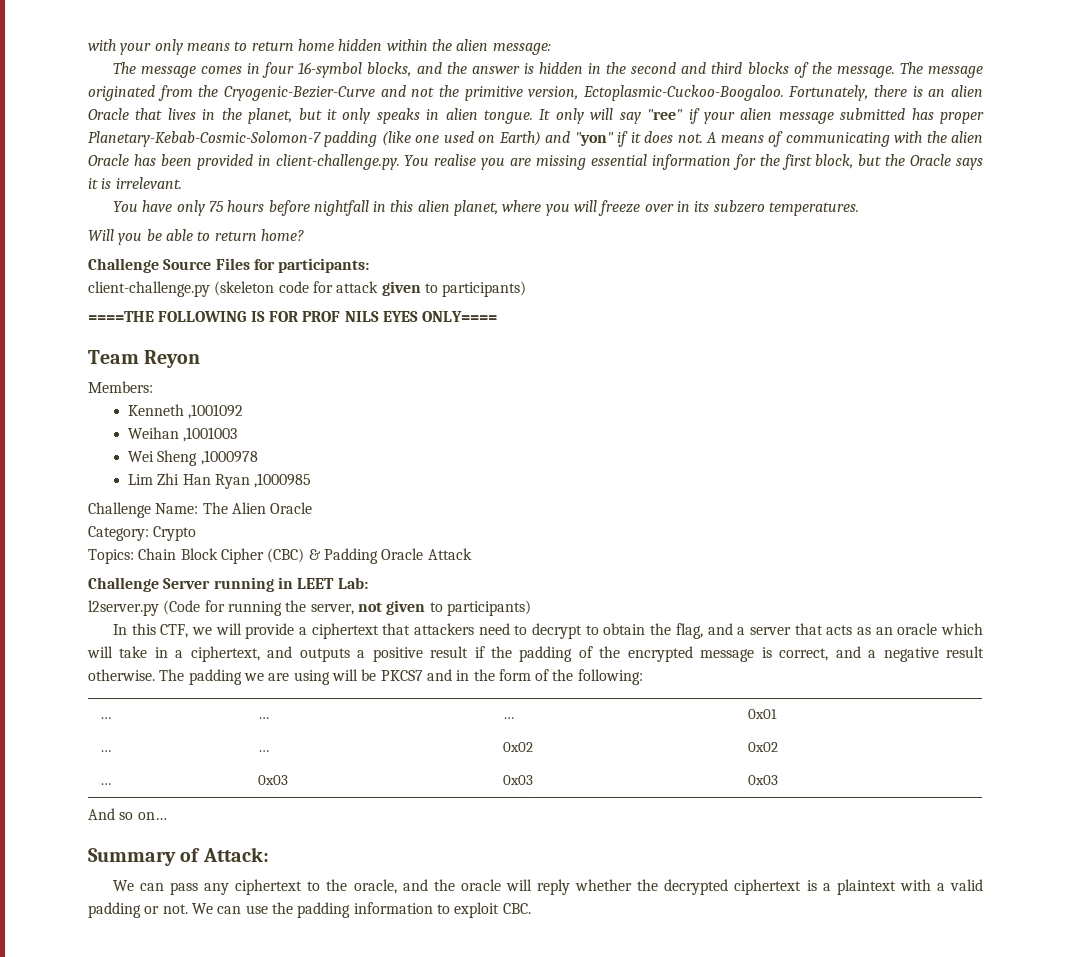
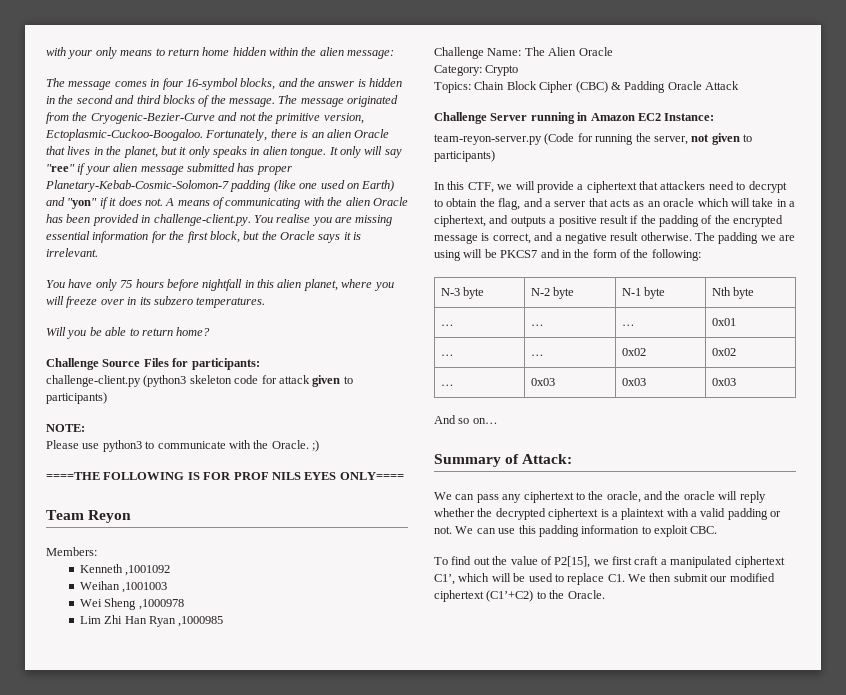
[275,154,400,170] client-challenge.py. -> [153,214,251,226] challenge-client.py.
[88,281,275,297] client-challenge.py (skeleton -> [46,375,232,387] challenge-client.py (python3 skeleton
(527, 289) none -> [46,424,85,432] [46,440,319,452] // NOTE: // Please use python3 to communicate with the Oracle. ;)
[297,577,368,589] [88,600,159,616] LEET Lab: // l2server.py -> [590,113,715,121] [434,134,542,145] Amazon EC2 Instance: // team-reyon-server.py
(643, 677) none -> [440,287,484,299] [530,287,574,299] [621,287,665,299] [711,287,754,299] // N-3 byte | N-2 byte | N-1 byte | Nth byte
[271,902,293,914] the -> [518,525,536,534] this
(531, 908) none -> [434,556,785,568] [434,573,775,585] [434,590,605,602] // To find out the value of P2[15], we first craft a manipulated ciphertext C1’, which will be used to replace C1. We then submit our modified ciphertext (C1’+C2) to the Oracle.

